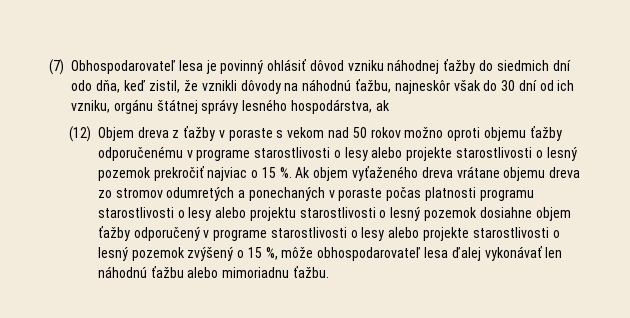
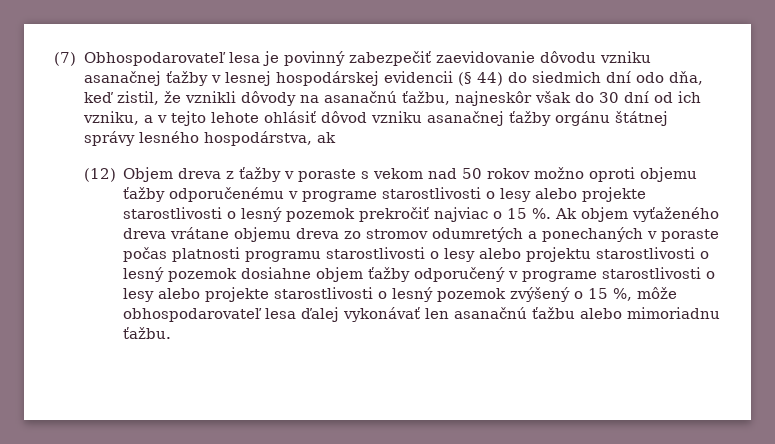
[267,59,476,74] ohlásiť dôvod vzniku náhodnej ťažby -> [348,51,651,66] [83,71,503,86] zabezpečiť zaevidovanie dôvodu vzniku asanačnej ťažby v lesnej hospodárskej evidencii (§ 44)
[302,79,352,91] náhodnú -> [323,91,397,103] asanačnú
(110, 106) none -> [143,111,551,126] a v tejto lehote ohlásiť dôvod vzniku asanačnej ťažby
[97,266,147,278] náhodnú -> [454,307,528,319] asanačnú

